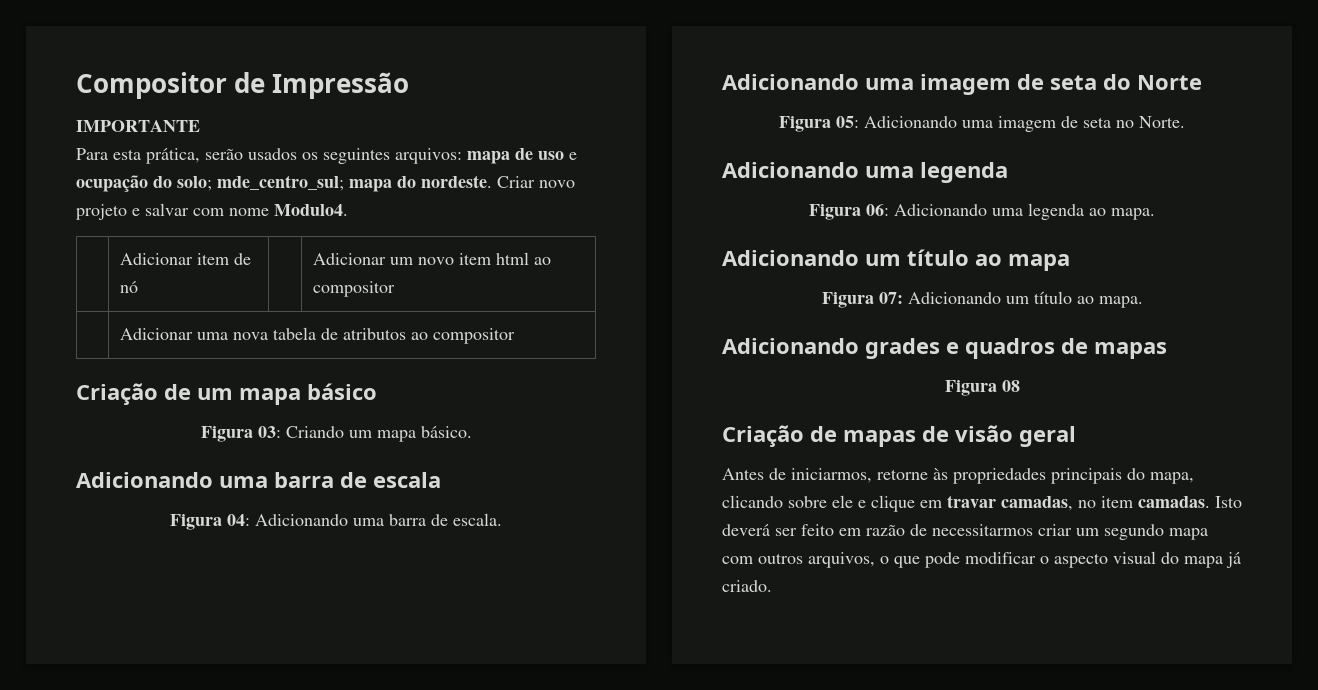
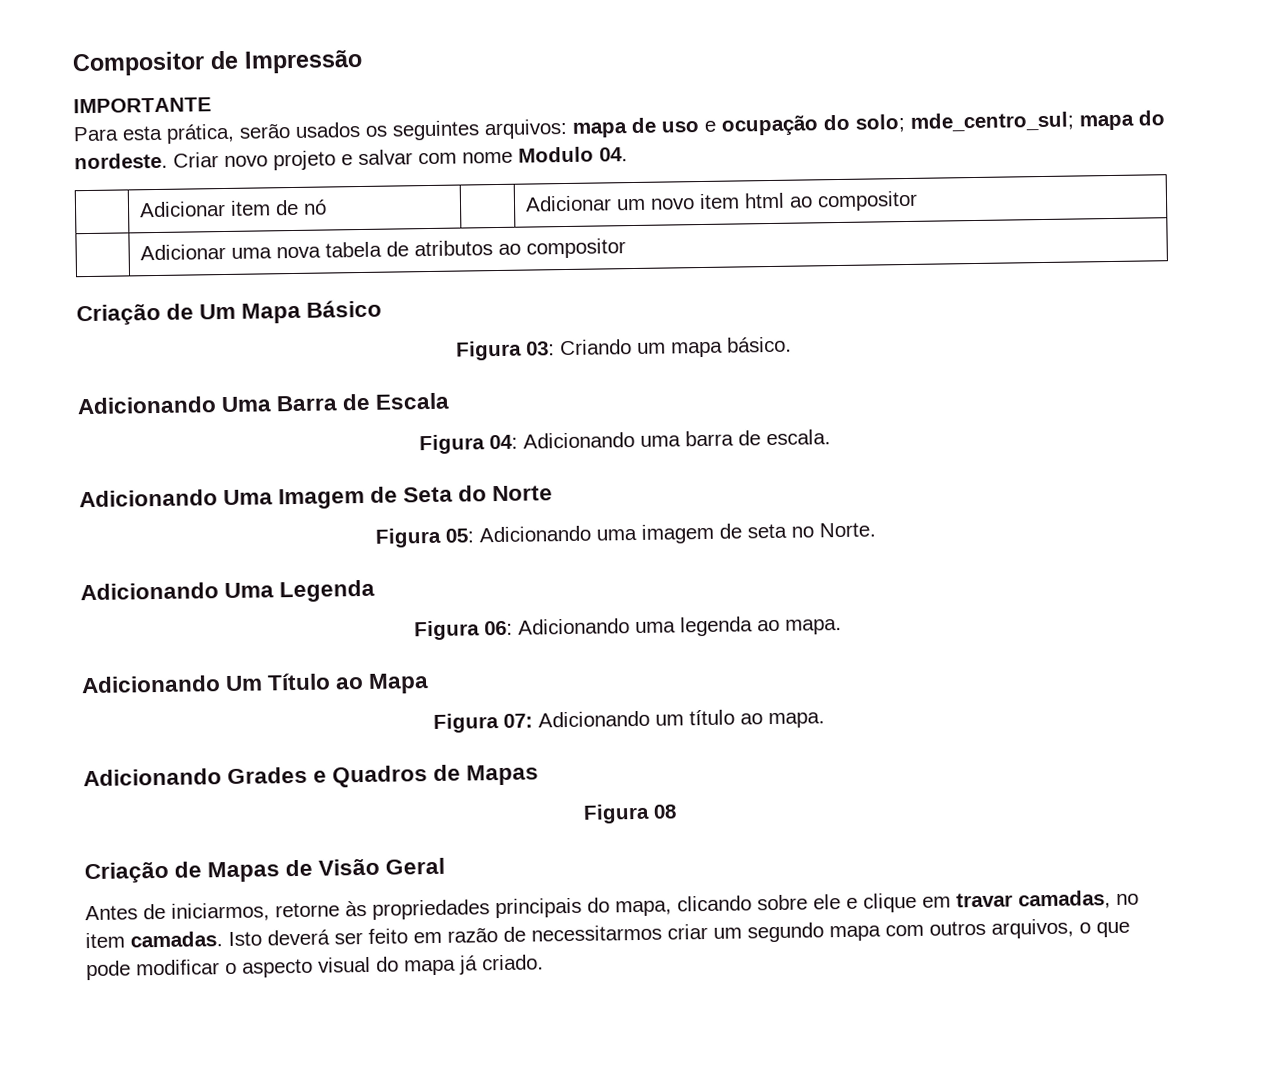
[274,204,348,216] Modulo4. -> [518,146,628,163] Modulo 04.
[197,383,377,405] um mapa básico -> [199,299,383,324] Um Mapa Básico
[219,472,441,488] uma barra de escala -> [221,392,451,413] Uma Barra de Escala
[865,74,1097,95] uma imagem de seta -> [223,486,454,510] Uma Imagem de Seta
[865,162,1008,183] uma legenda -> [224,579,376,603] Uma Legenda
[865,249,1070,271] um título ao mapa -> [225,672,430,694] Um Título ao Mapa
[865,338,1167,359] grades e quadros de mapas -> [227,764,540,788] Grades e Quadros de Mapas
[843,425,1076,447] mapas de visão geral -> [207,857,446,883] Mapas de Visão Geral

